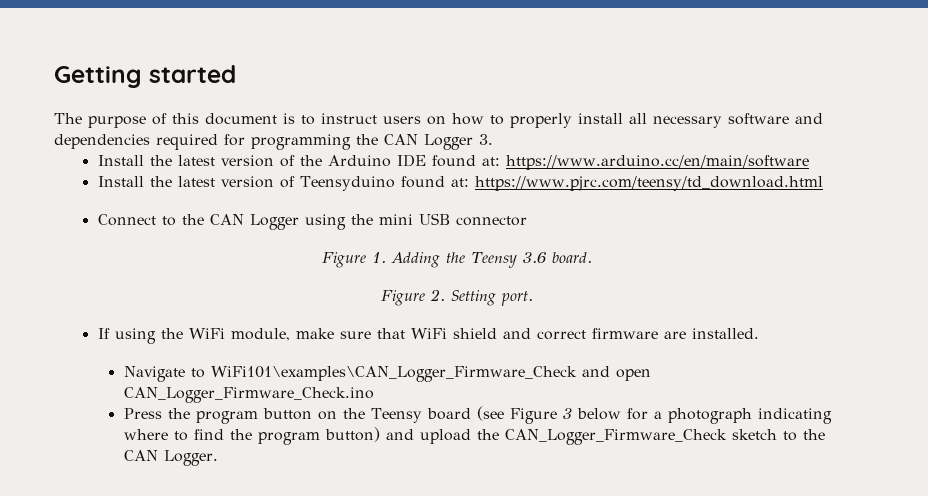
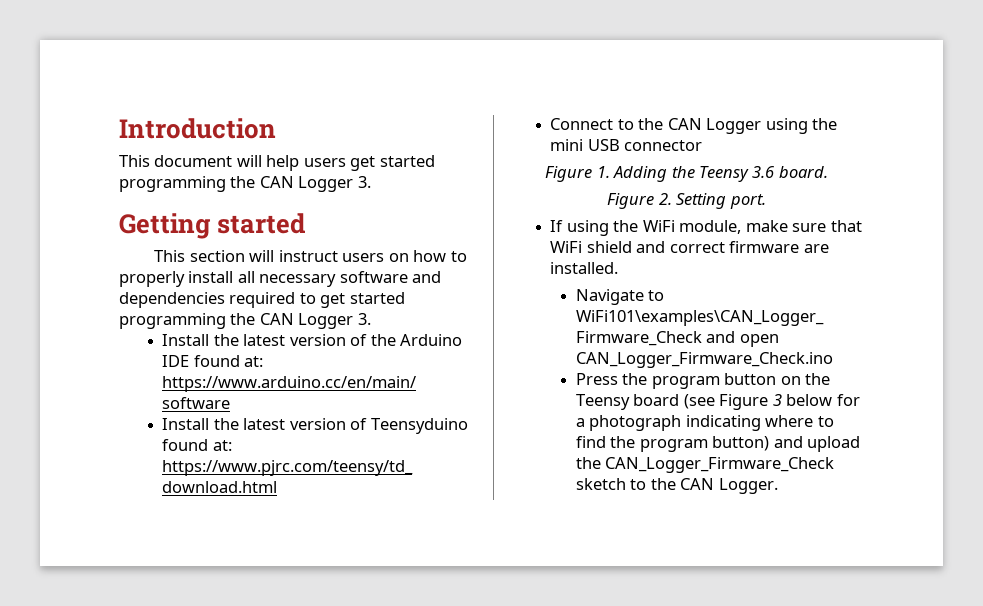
[54,65,236,88] [54,113,315,128] Getting started // The purpose of this document is to -> [119,118,276,139] [119,155,435,171] [119,176,371,192] [119,213,306,239] [154,250,275,262] Introduction // This document will help users get started programming the CAN Logger 3. // Getting started // This section will
[224,134,245,146] for -> [299,292,405,308] to get started

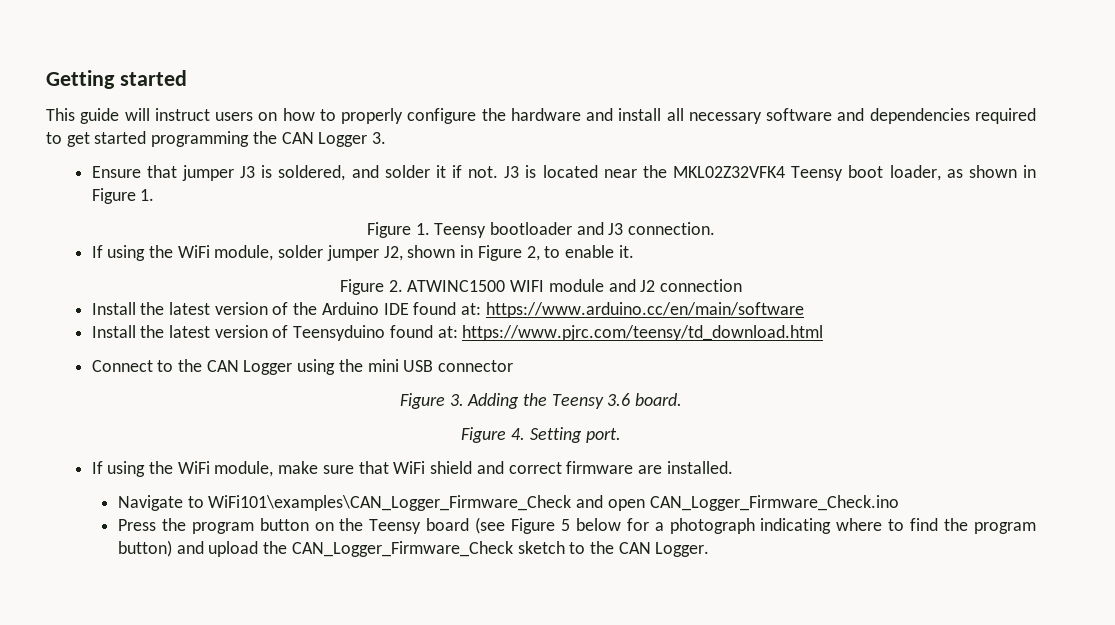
[119,118,276,139] [119,155,435,171] [119,176,371,192] Introduction // This document will help users get started programming the CAN Logger 3. // -> (46, 79) none
[189,250,245,262] section -> [80,108,120,124] guide
(185, 279) none -> [407,108,614,124] configure the hardware and
(371, 319) none -> [91,165,1037,181] [91,188,155,204] [366,222,716,238] [91,245,634,261] [339,279,743,295] // Ensure that jumper J3 is soldered, and solder it if not. J3 is located near the MKL02Z32VFK4 Teensy boot loader, as shown in Figure 1. // Figure 1. Teensy bootloader and J3 connection. // If using the WiFi module, solder jumper J2, shown in Figure 2, to enable it. // Figure 2. ATWINC1500 WIFI module and J2 connection
[596,166,610,178] 1. -> [449,394,464,406] 3.
[658,193,672,205] 2. -> [511,428,526,440] 4.
[772,394,782,406] 3 -> [560,519,570,531] 5

